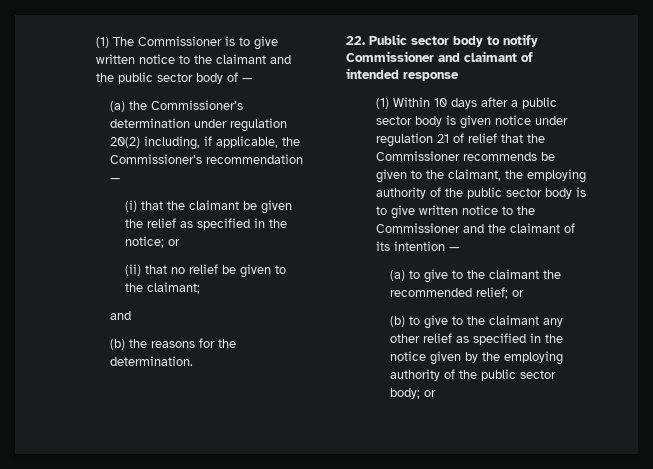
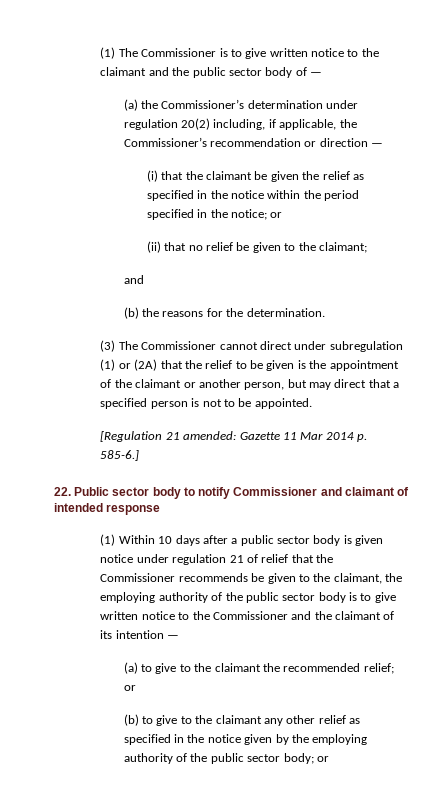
(304, 159) none -> [304,138,368,147] or direction
(288, 223) none -> [231,190,360,201] [146,209,228,220] notice within the period specified in the
(194, 361) none -> [100,340,403,352] [100,359,399,371] [100,379,400,390] [100,398,312,409] [100,431,368,442] [100,450,140,461] // (3) The Commissioner cannot direct under subregulation (1) or (2A) that the relief to be given is the appointment of the claimant or another person, but may direct that a specified person is not to be appointed. // [Regulation 21 amended: Gazette 11 Mar 2014 p. 585-6.]

